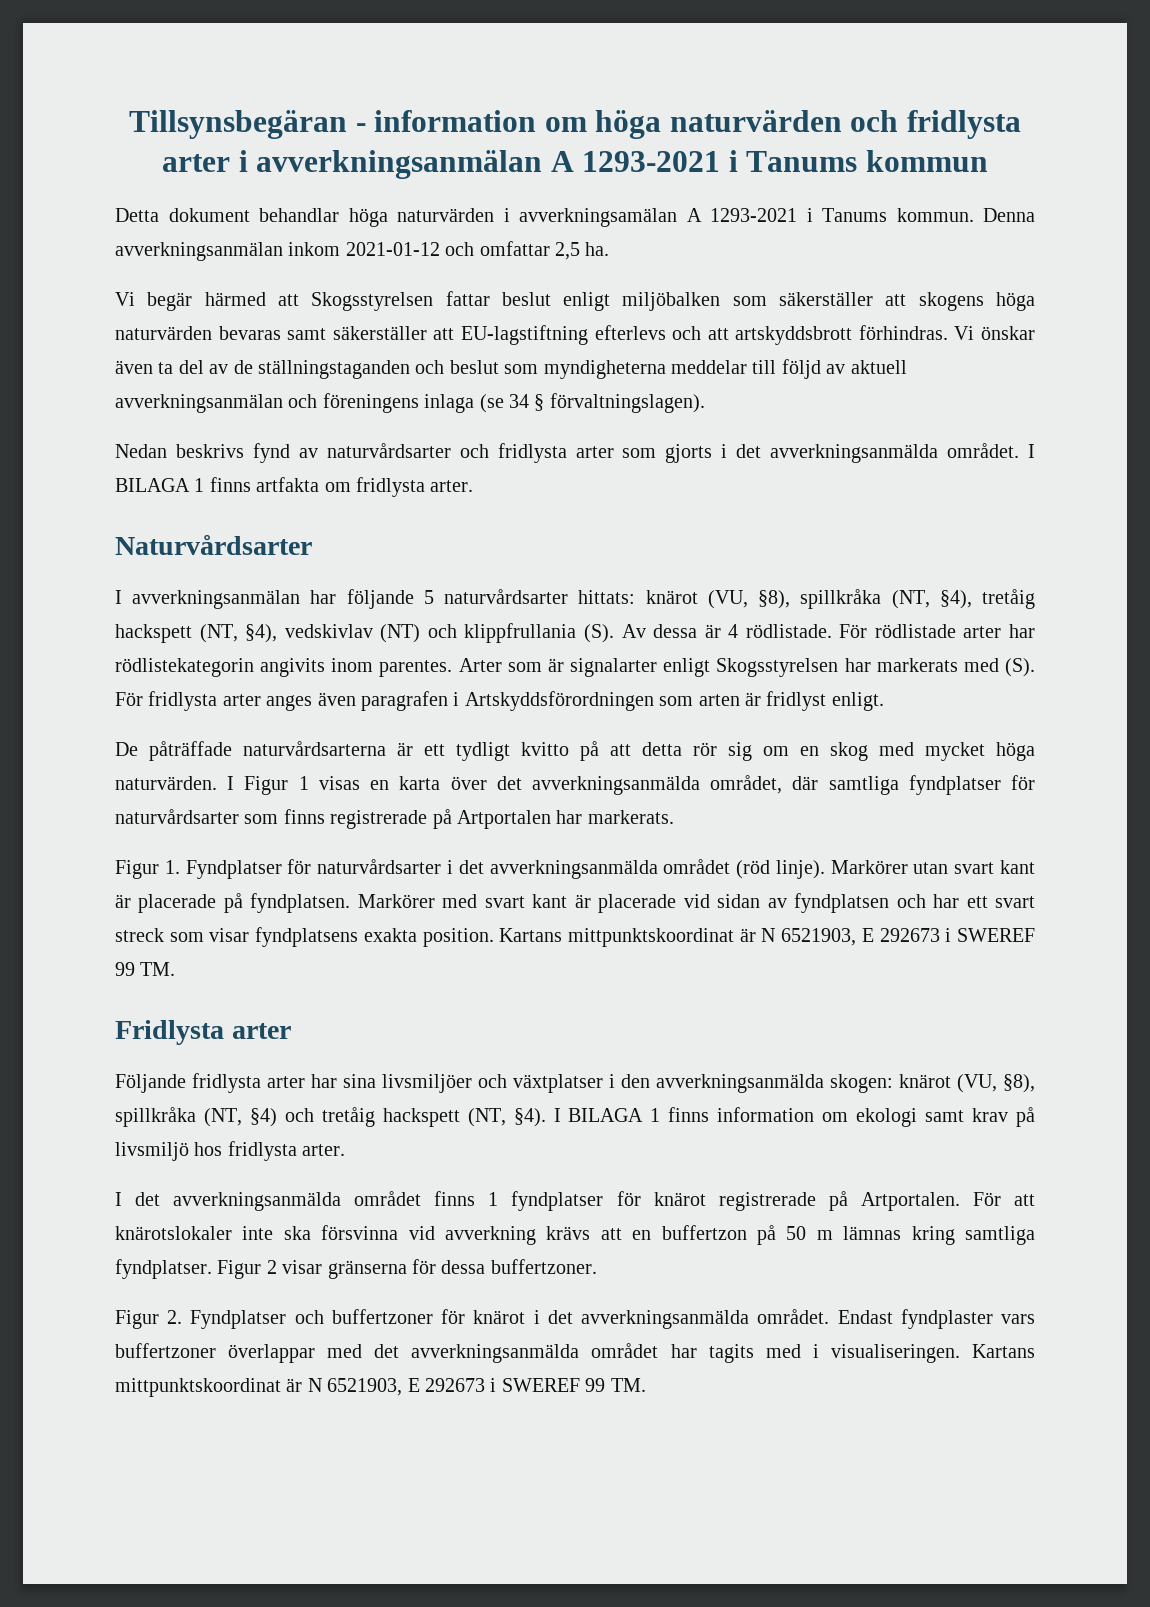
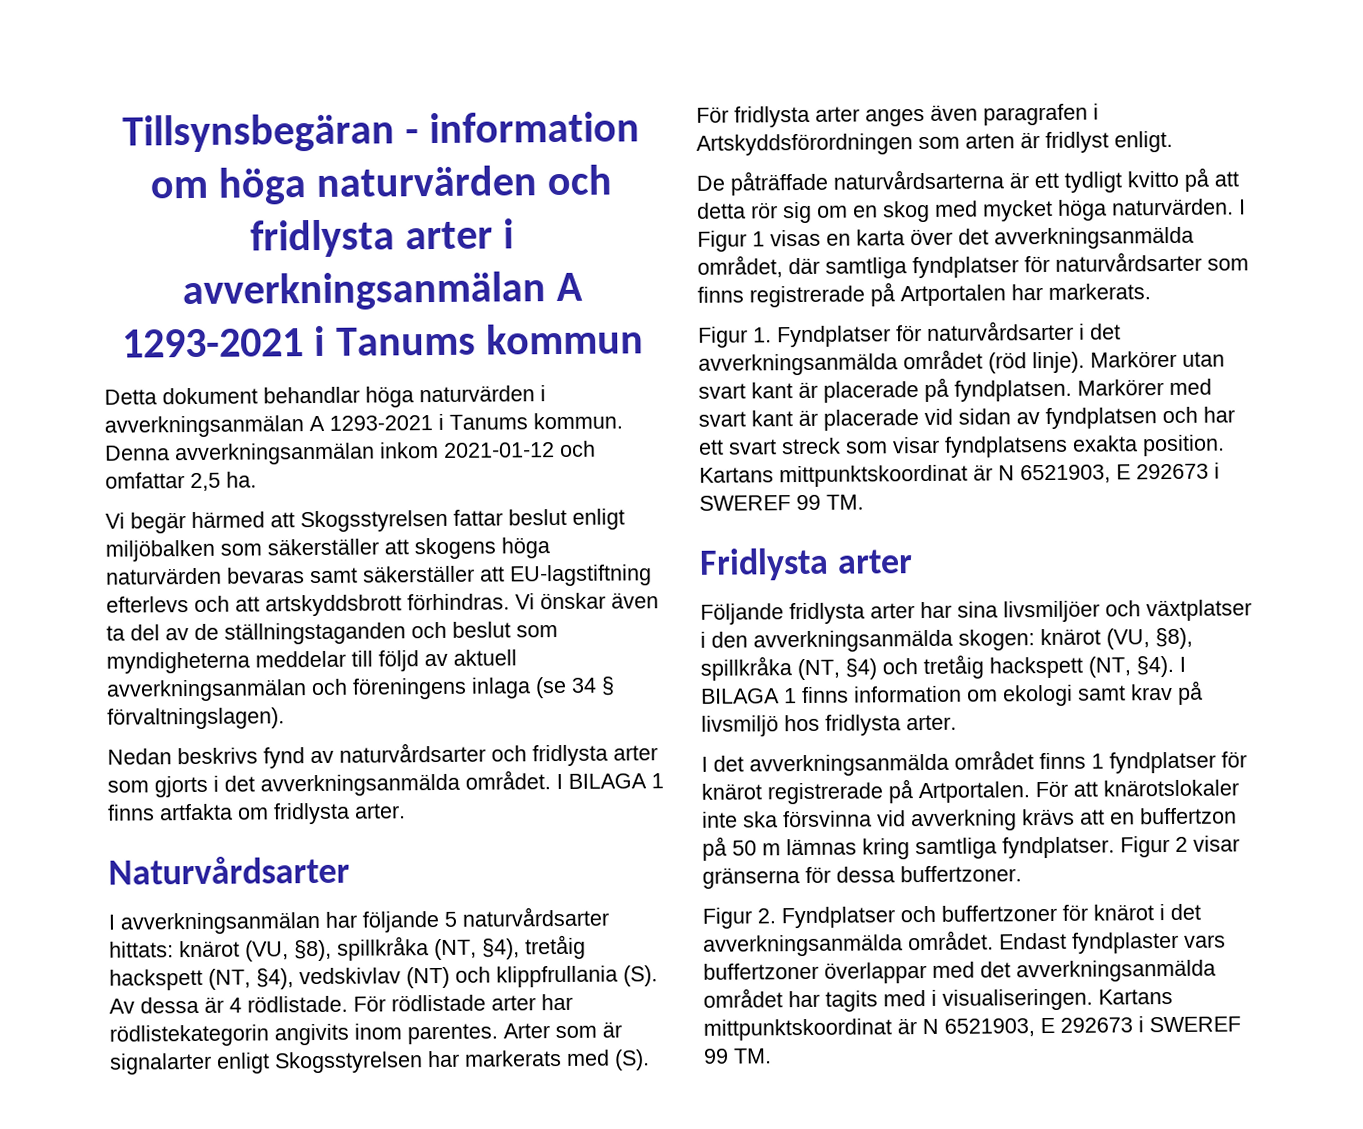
[519,208,677,227] avverkningsamälan -> [104,415,304,438] avverkningsanmälan

